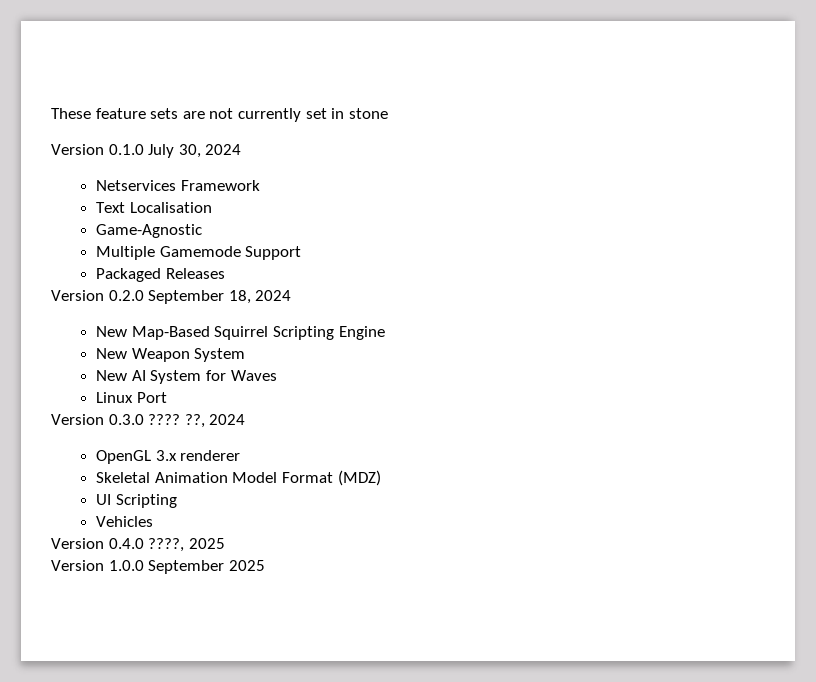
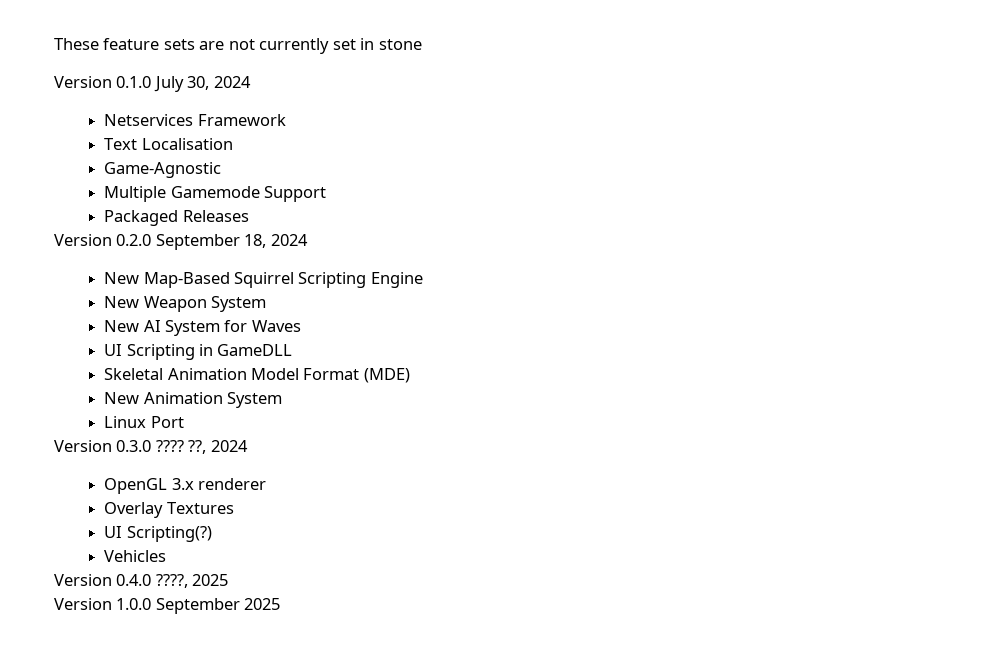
(277, 375) none -> [104,344,293,360] [104,368,410,383] [104,392,282,408] // UI Scripting in GameDLL // Skeletal Animation Model Format (MDE) // New Animation System
[96,470,381,486] [96,494,177,508] Skeletal Animation Model Format (MDZ) // UI Scripting -> [104,502,234,518] [104,526,212,542] Overlay Textures // UI Scripting(?)

